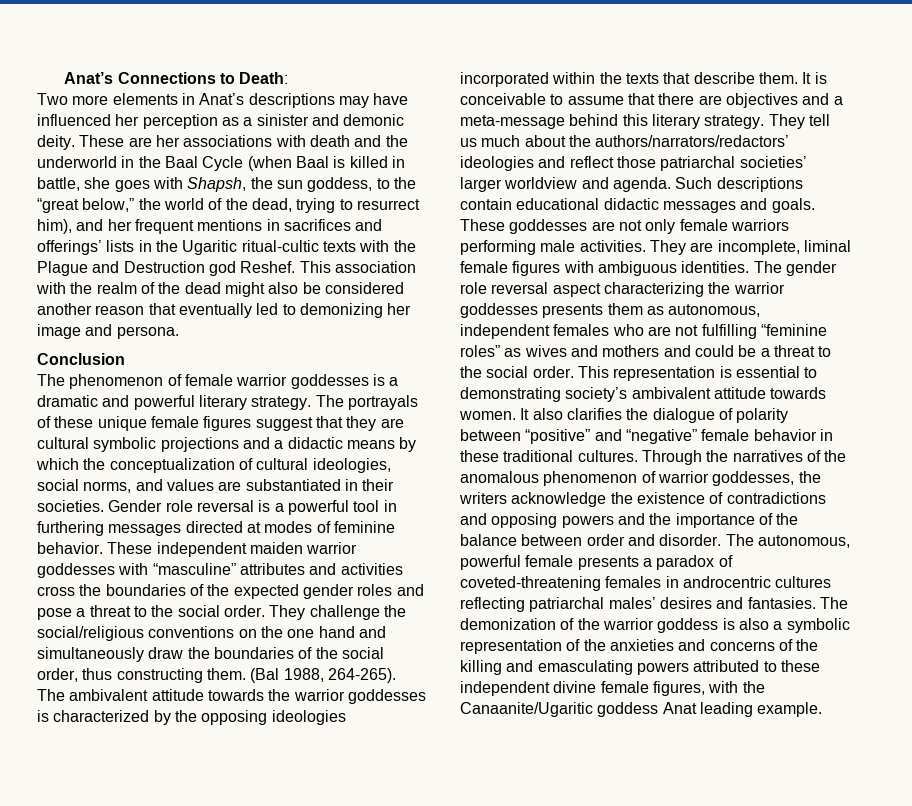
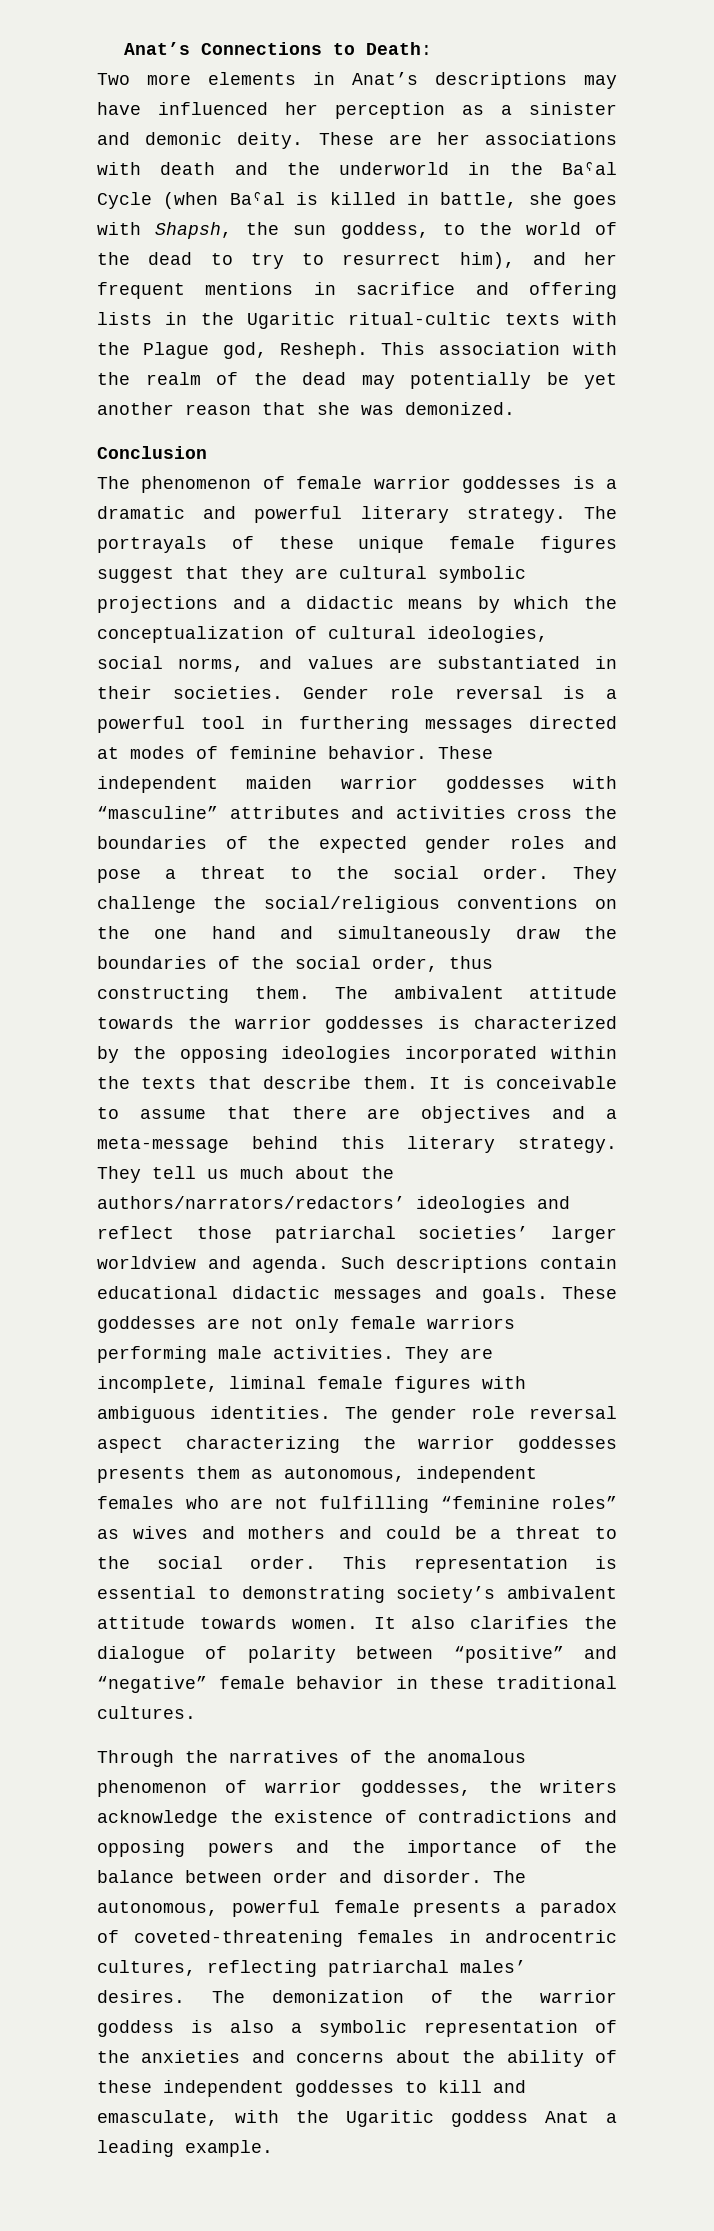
[164,156,198,168] Baal -> [562,161,617,175] Baˁal
[295,156,329,168] Baal -> [229,191,285,205] Baˁal
[37,198,336,213] “great below,” the world of the dead, trying -> [525,222,617,235] [97,252,284,269] world of the dead to try
[283,219,383,231] [37,240,102,255] sacrifices and offerings’ -> [356,282,617,299] sacrifice and offering
[92,261,296,276] and Destruction god Reshef. -> [222,342,368,359] god, Resheph.
[224,282,404,297] [37,303,412,318] [37,324,179,339] might also be considered another reason that eventually led to demonizing her image and persona. -> [361,372,617,389] [97,402,515,415] may potentially be yet another reason that she was demonized.
[250,668,396,683] (Bal 1988, 264-265). -> (310, 992) none
(638, 456) none -> (196, 1712) //
[775,576,832,588] cultures -> [97,1960,196,1976] cultures,
[659,597,816,609] desires and fantasies. -> [97,1990,185,2003] desires.
[778,639,819,651] [460,660,820,675] [460,681,765,696] [460,702,593,717] of the killing and emasculating powers attributed to these independent divine female figures, with the Canaanite/Ugaritic -> [395,2050,617,2067] [97,2080,526,2097] [97,2110,434,2127] about the ability of these independent goddesses to kill and emasculate, with the Ugaritic
(697, 708) none -> [606,2113,617,2123] a

